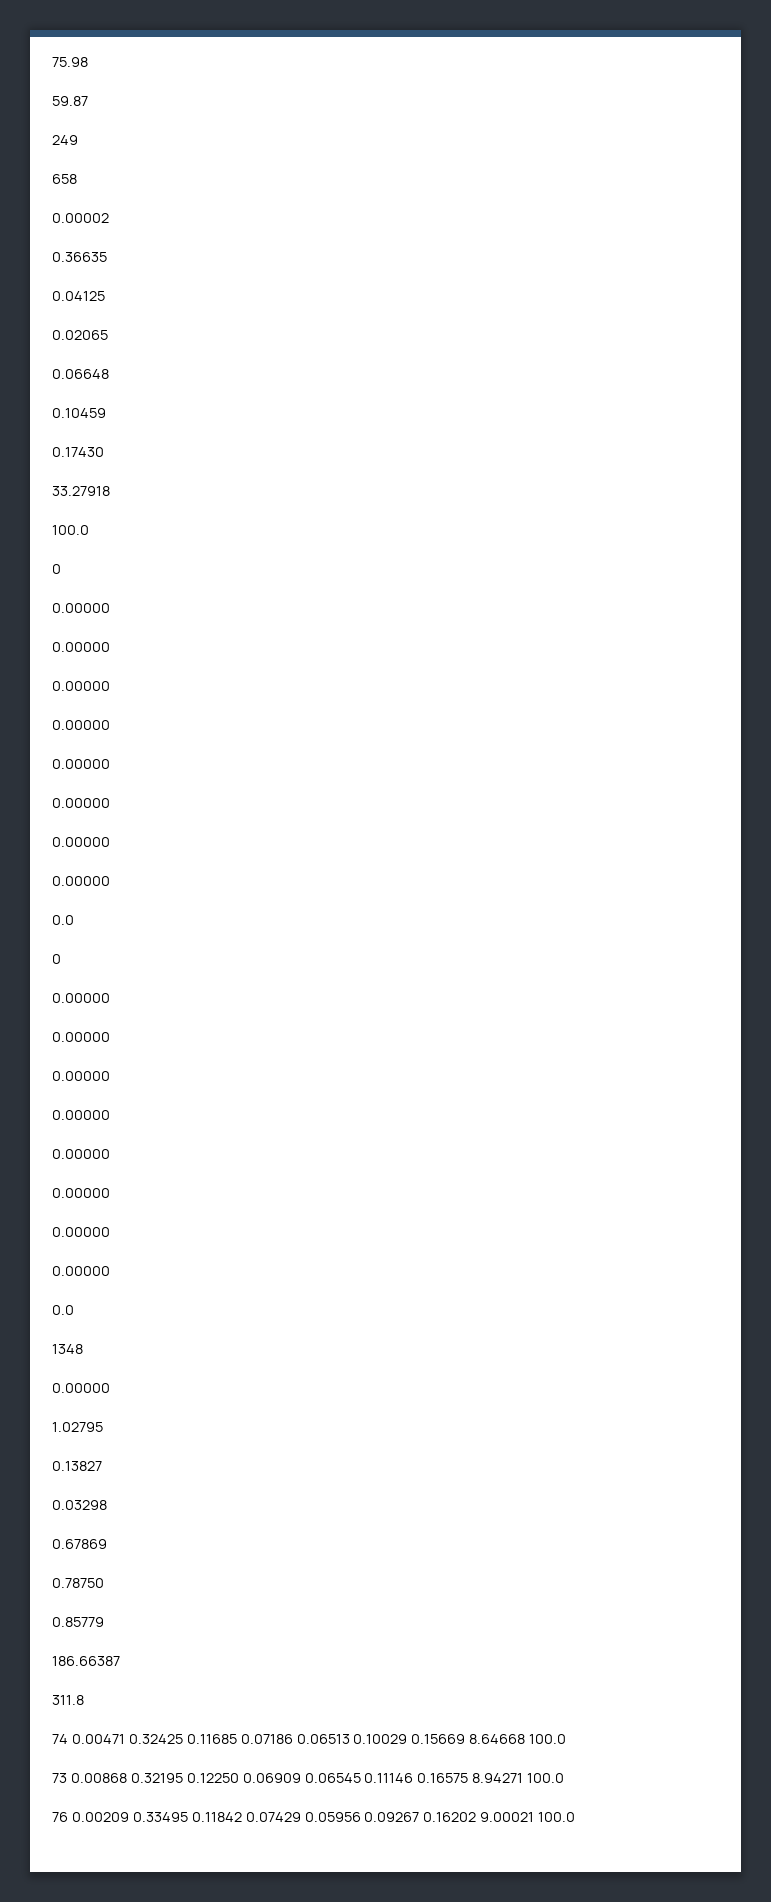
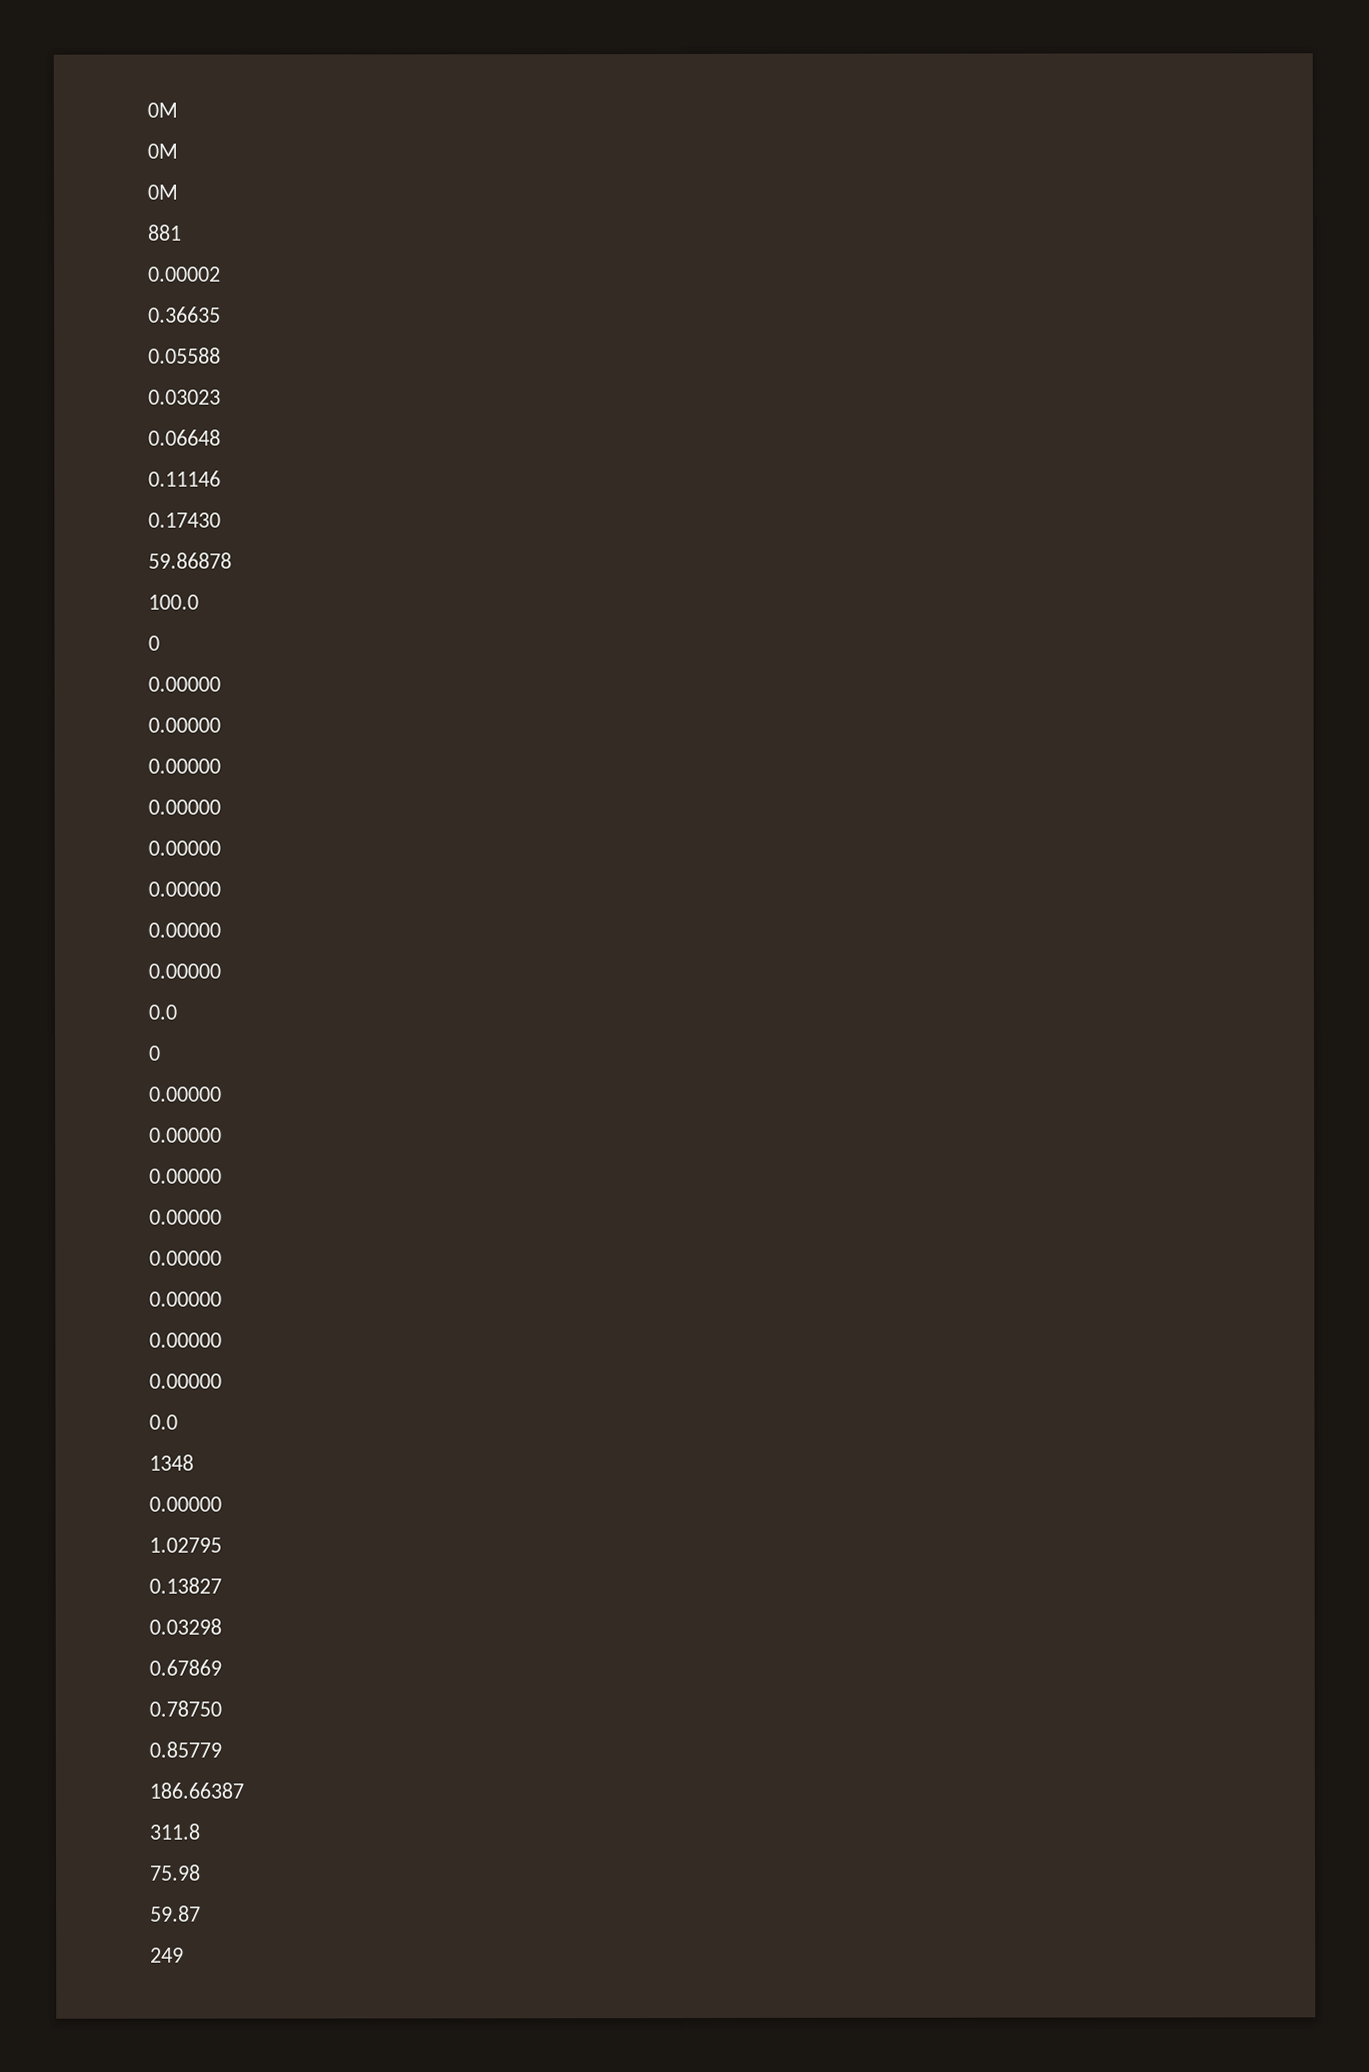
[52,57,88,67] [52,96,88,106] [52,135,78,145] [52,174,77,184] 75.98 // 59.87 // 249 // 658 -> [147,102,178,118] [147,143,178,159] [147,184,178,200] [148,224,182,241] 0M // 0M // 0M // 881
[52,291,105,301] [52,330,108,340] 0.04125 // 0.02065 -> [148,347,221,364] [148,389,221,405] 0.05588 // 0.03023
[52,408,106,418] 0.10459 -> [148,470,221,487] 0.11146
[52,486,110,496] 33.27918 -> [148,552,232,569] 59.86878
[52,1734,567,1744] [52,1773,565,1783] [52,1812,576,1822] 74 0.00471 0.32425 0.11685 0.07186 0.06513 0.10029 0.15669 8.64668 100.0 // 73 0.00868 0.32195 0.12250 0.06909 0.06545 0.11146 0.16575 8.94271 100.0 // 76 0.00209 0.33495 0.11842 0.07429 0.05956 0.09267 0.16202 9.00021 100.0 -> [150,1864,201,1881] [150,1905,201,1922] [150,1947,184,1963] 75.98 // 59.87 // 249

